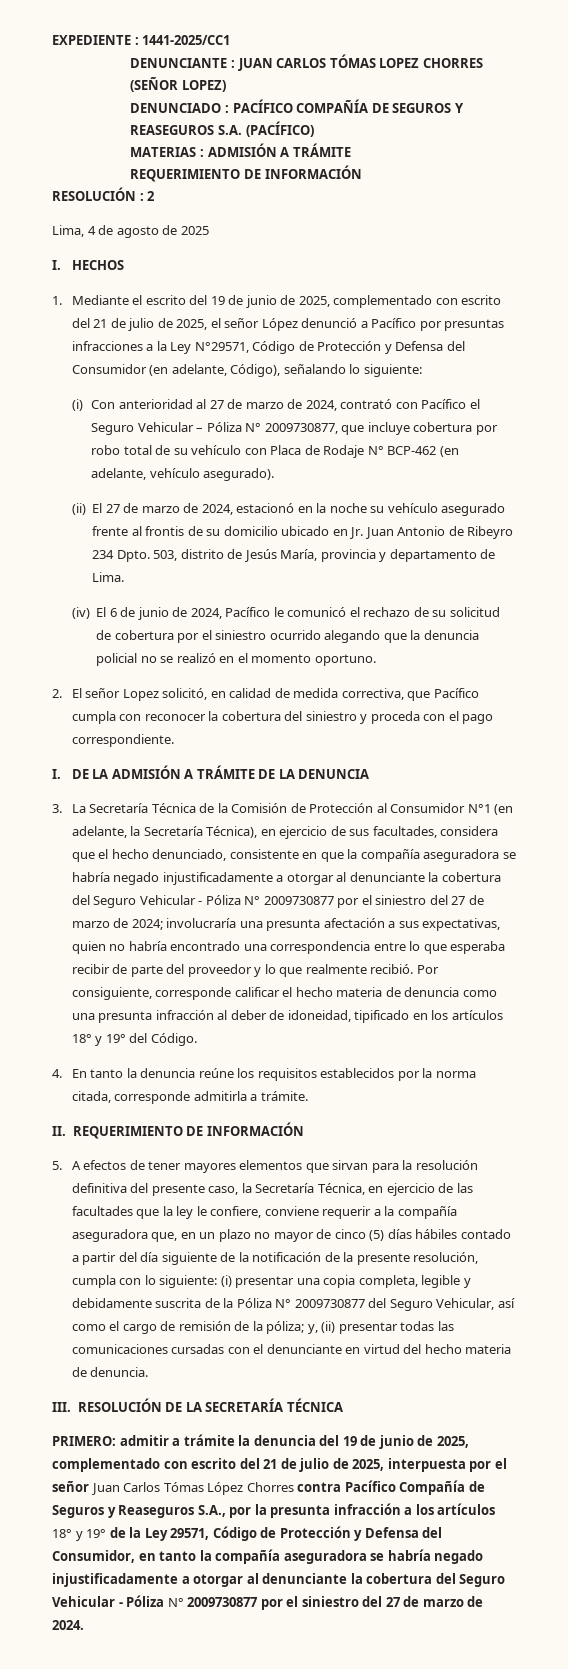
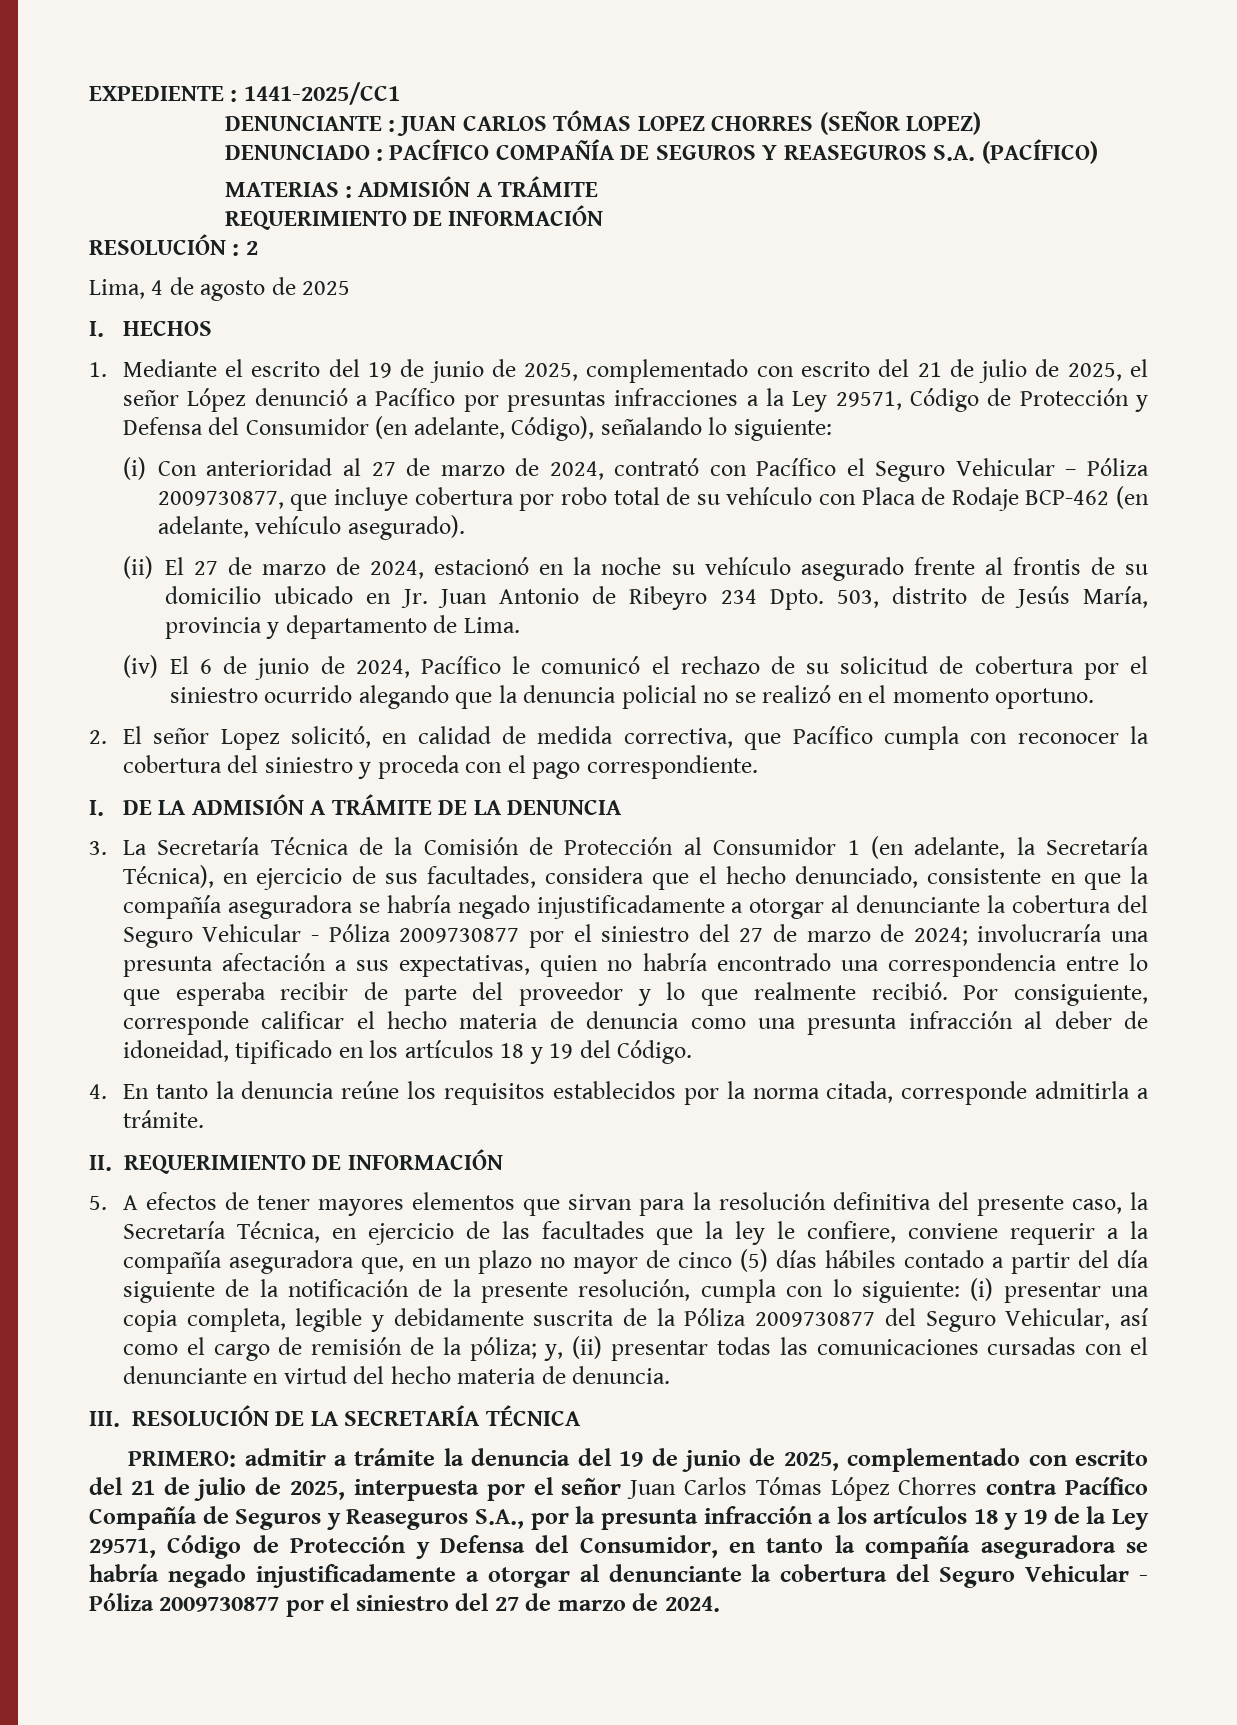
[194,342,249,353] N°29571, -> [835,391,902,410] 29571,
[245,423,262,432] N° -> (1149, 467) none
[367,446,384,455] N° -> (1019, 499) none
[467,804,491,813] N°1 -> [847,840,860,855] 1
[244,896,261,905] N° -> (391, 933) none
[71,1034,126,1046] 18° y 19° -> [500,1043,574,1064] 18 y 19
[275,1299,292,1308] N° -> (747, 1317) none
[52,1529,107,1541] 18° y 19° -> [973,1509,1048,1530] 18 y 19
[167,1598,184,1607] N° -> (154, 1602) none

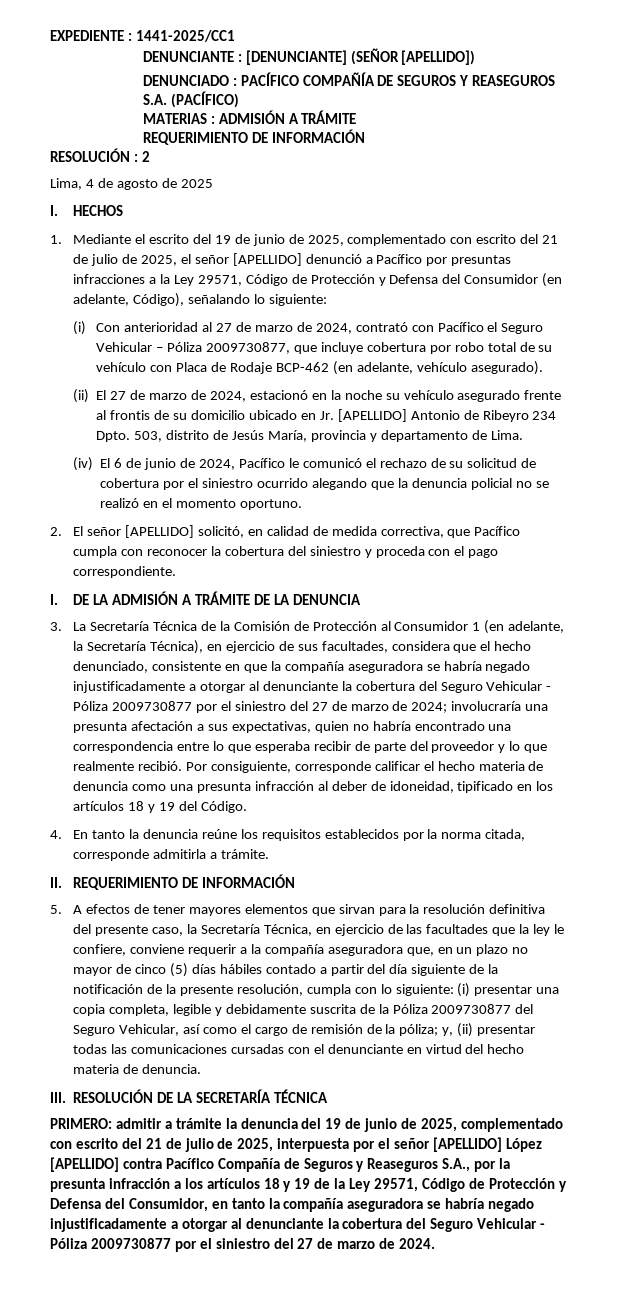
[397,110,982,136] JUAN CARLOS TÓMAS LOPEZ CHORRES (SEÑOR LOPEZ) -> [245,48,476,65] [DENUNCIANTE] (SEÑOR [APELLIDO])
[187,388,247,412] López -> [232,253,302,266] [APELLIDO]
[437,589,487,608] Juan -> [337,409,407,422] [APELLIDO]
[220,729,280,750] Lopez -> [125,525,195,538] [APELLIDO]
[627,1477,978,1501] Juan Carlos Tómas López Chorres -> [432,1137,542,1152] [50,1157,119,1172] [APELLIDO] López [APELLIDO]

